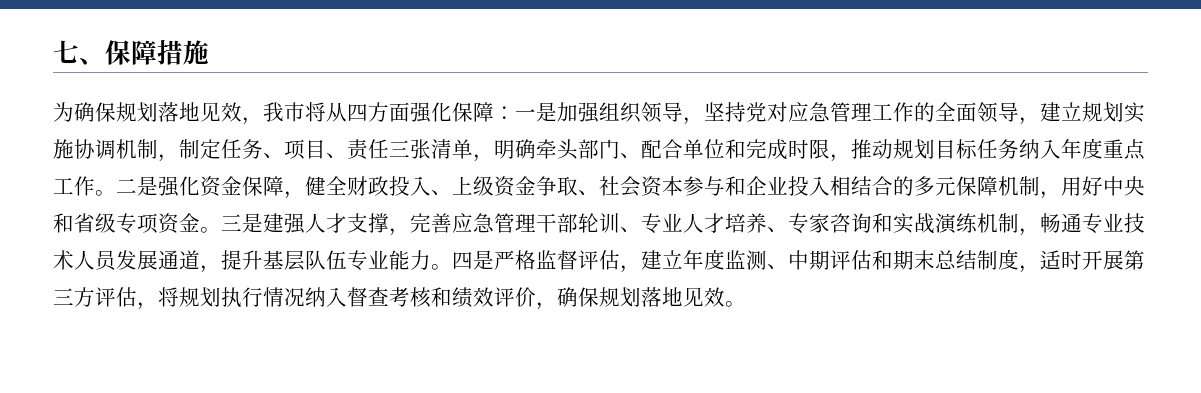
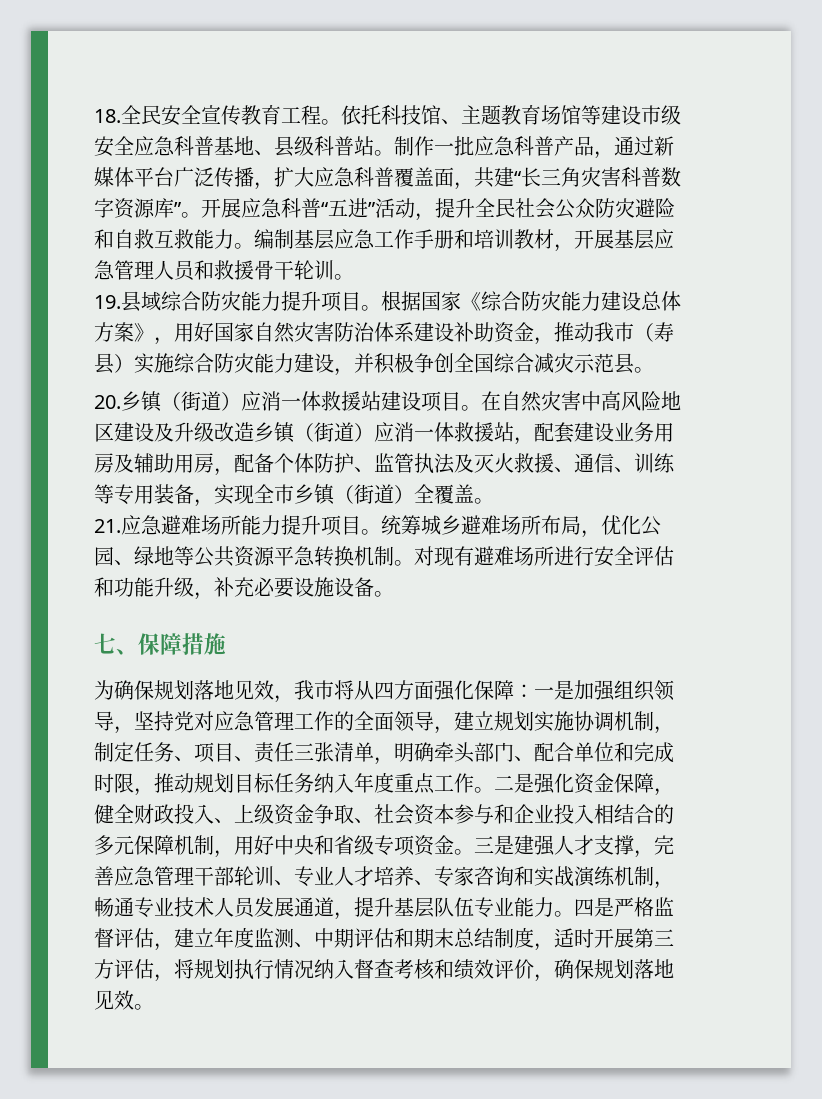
(53, 52) none -> [94,105,681,126] [94,136,674,159] [94,167,681,190] [94,198,675,221] [94,229,674,252] [94,260,354,281] [94,291,681,312] [94,322,674,345] [94,353,654,376] [94,391,681,412] [94,422,674,445] [94,453,675,476] [94,484,494,507] [94,515,661,538] [94,546,674,567] [94,577,394,600] 18.全民安全宣传教育工程。依托科技馆、主题教育场馆等建设市级安全应急科普基地、县级科普站。制作一批应急科普产品，通过新媒体平台广泛传播，扩大应急科普覆盖面，共建“长三角灾害科普数字资源库”。开展应急科普“五进”活动，提升全民社会公众防灾避险和自救互救能力。编制基层应急工作手册和培训教材，开展基层应急管理人员和救援骨干轮训。 // 19.县域综合防灾能力提升项目。根据国家《综合防灾能力建设总体方案》，用好国家自然灾害防治体系建设补助资金，推动我市（寿县）实施综合防灾能力建设，并积极争创全国综合减灾示范县。 // 20.乡镇（街道）应消一体救援站建设项目。在自然灾害中高风险地区建设及升级改造乡镇（街道）应消一体救援站，配套建设业务用房及辅助用房，配备个体防护、监管执法及灭火救援、通信、训练等专用装备，实现全市乡镇（街道）全覆盖。 // 21.应急避难场所能力提升项目。统筹城乡避难场所布局，优化公园、绿地等公共资源平急转换机制。对现有避难场所进行安全评估和功能升级，补充必要设施设备。 //

